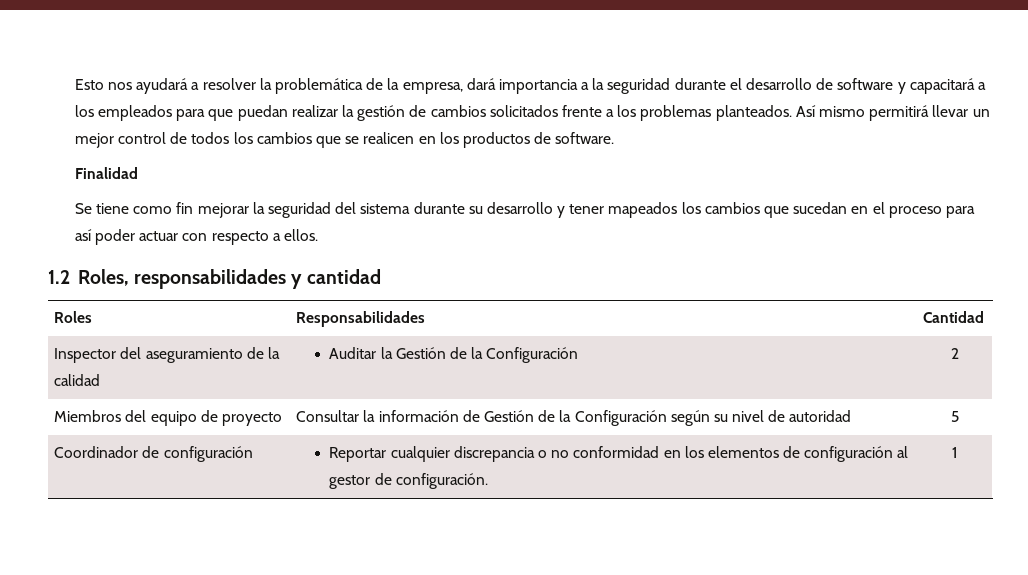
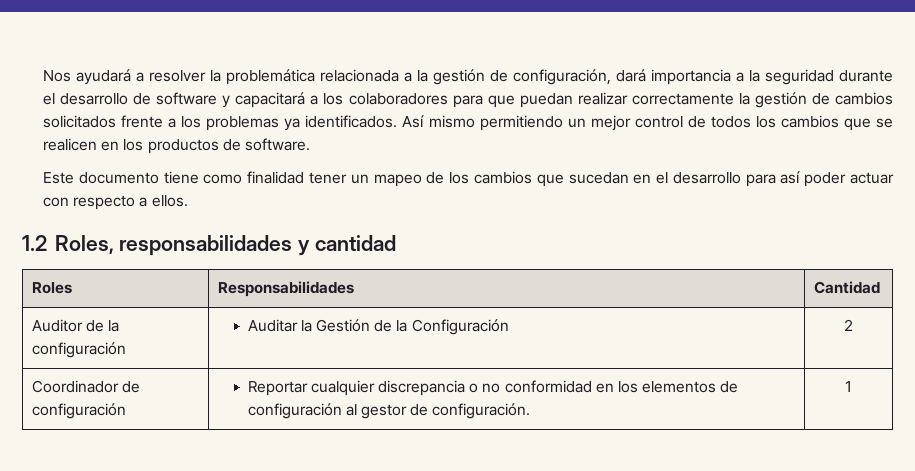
[74,79,133,90] Esto nos -> [43,70,72,82] Nos
[366,78,463,94] de la empresa, -> [320,69,612,85] relacionada a la gestión de configuración,
[98,105,173,121] empleados -> [348,93,448,105] colaboradores
(338, 111) none -> [631,93,734,105] correctamente
[715,105,969,121] planteados. Así mismo permitirá llevar -> [284,115,563,131] ya identificados. Así mismo permitiendo
[74,167,138,179] [74,202,678,218] Finalidad // Se tiene como fin mejorar la seguridad del sistema durante su desarrollo y tener mapeados -> [43,171,445,187] Este documento tiene como finalidad tener un mapeo de
[888,206,942,218] proceso -> [672,172,741,184] desarrollo
[54,347,280,363] [54,374,101,386] Inspector del aseguramiento de la calidad -> [32,319,120,332] [32,342,127,358] Auditor de la configuración
[54,410,282,426] [296,410,852,426] [951,411,960,422] // Miembros del equipo de proyecto | Consultar la información de Gestión de la Configuración según su nivel de autoridad | 5 -> (853, 325) none

